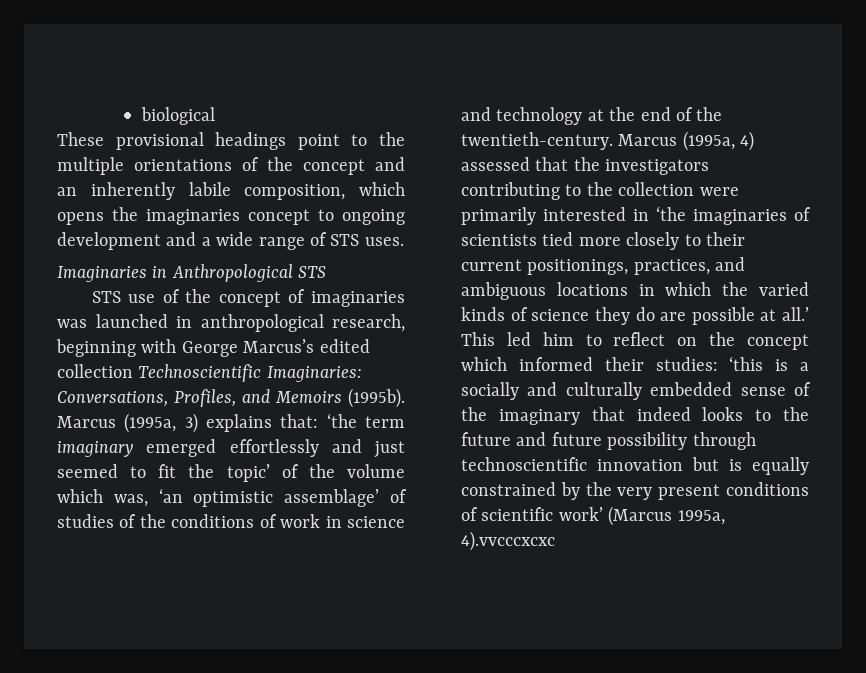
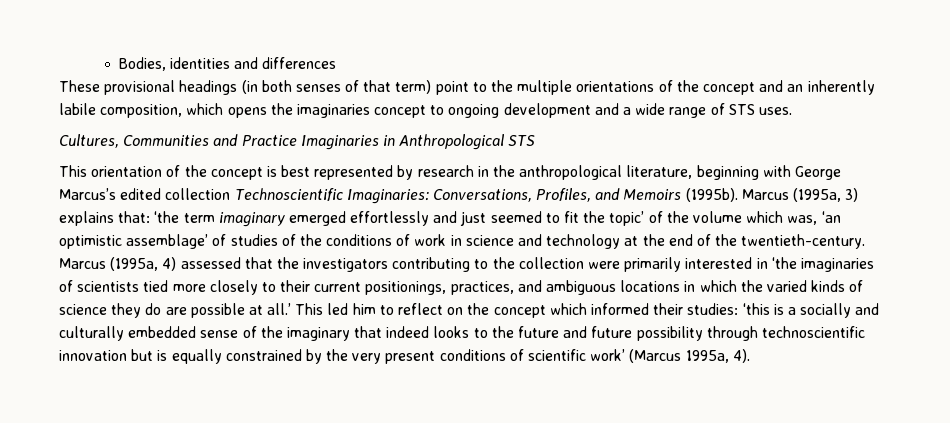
[141,107,216,125] biological -> [118,57,337,71] Bodies, identities and differences
(287, 141) none -> [241,80,432,94] (in both senses of that term)
(404, 241) none -> [59,134,297,148] Cultures, Communities and Practice
[91,289,405,307] [57,314,405,332] STS use of the concept of imaginaries was launched in anthropological research, -> [59,165,693,180] This orientation of the concept is best represented by research in the anthropological literature,
[461,531,555,551] 4).vvcccxcxc -> [732,349,750,363] 4).

